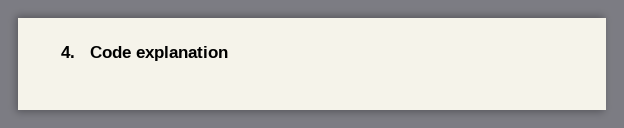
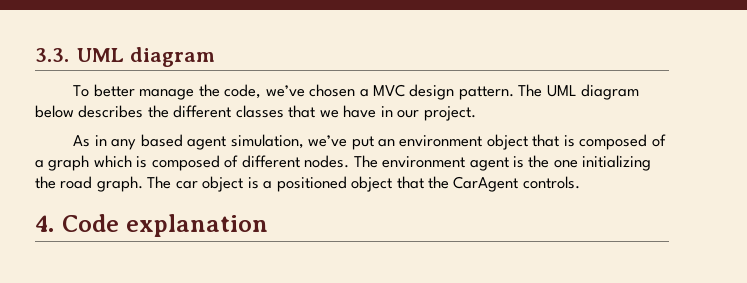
(61, 52) none -> [35,47,215,67] [73,84,640,100] [35,105,476,121] [73,134,666,150] [35,155,652,171] [35,176,580,192] 3.3. UML diagram // To better manage the code, we’ve chosen a MVC design pattern. The UML diagram below describes the different classes that we have in our project. // As in any based agent simulation, we’ve put an environment object that is composed of a graph which is composed of different nodes. The environment agent is the one initializing the road graph. The car object is a positioned object that the CarAgent controls. //

